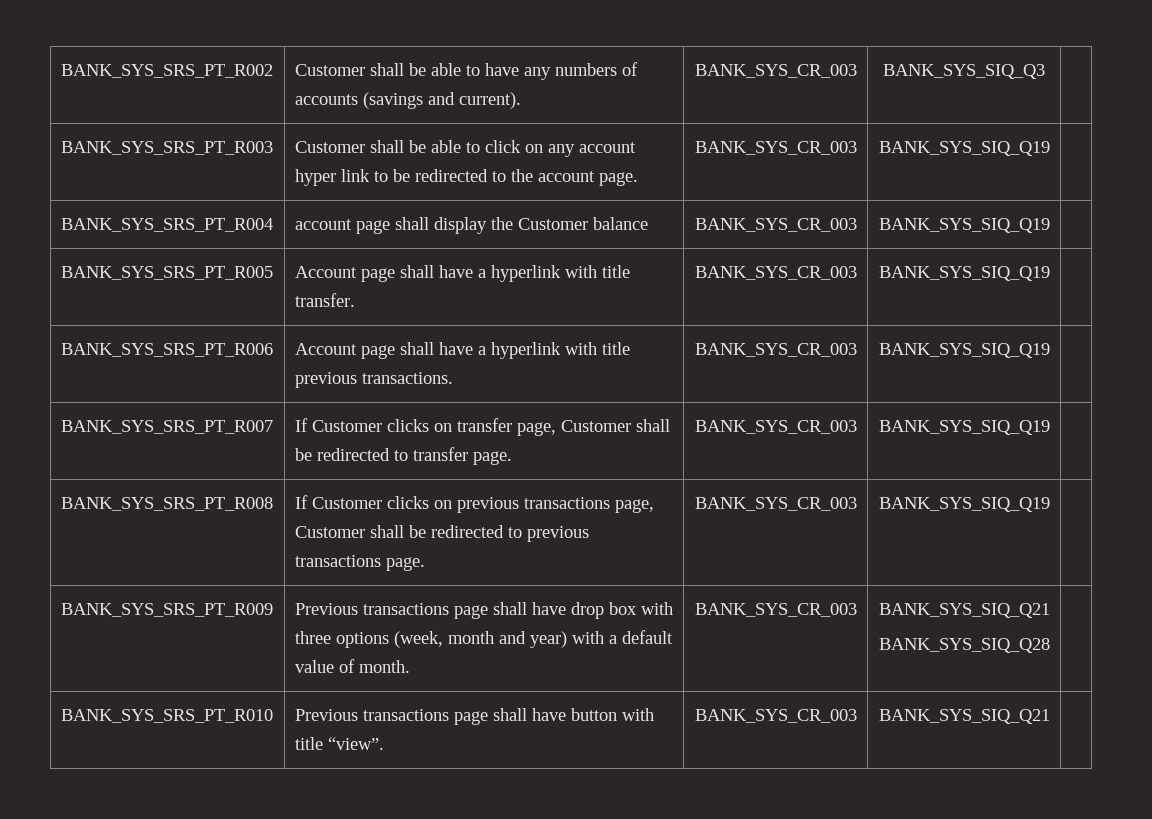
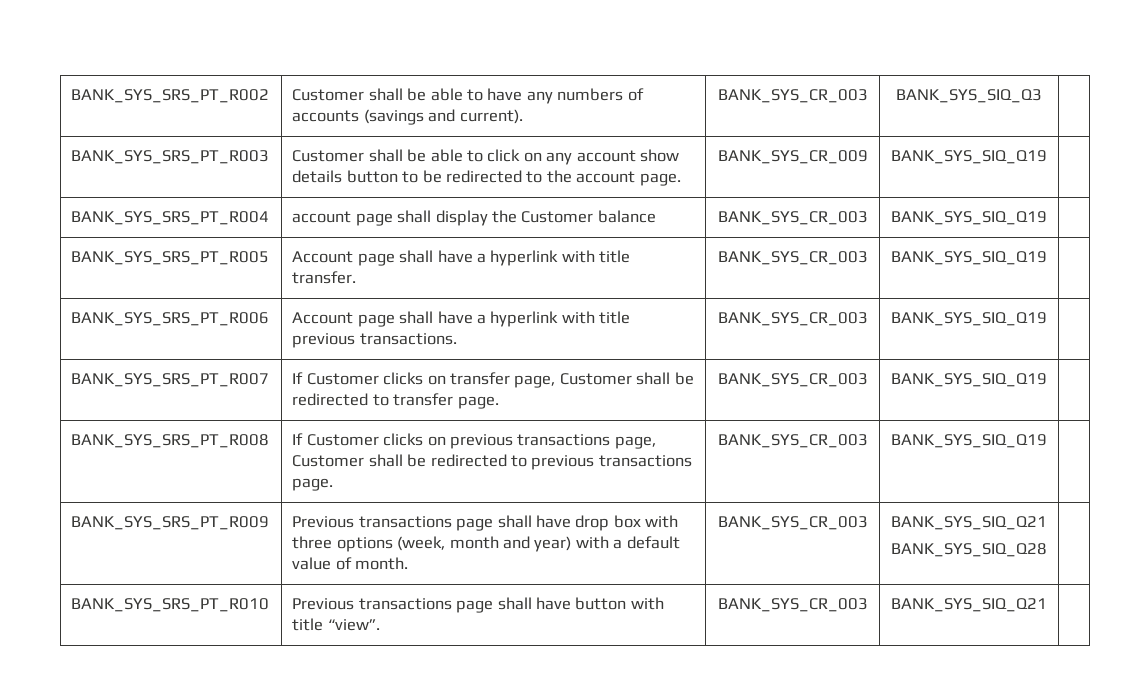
[294,169,370,186] hyper link -> [640,149,680,162] [292,170,398,183] show details button
[694,141,857,155] BANK_SYS_CR_003 -> [717,150,868,164] BANK_SYS_CR_009

